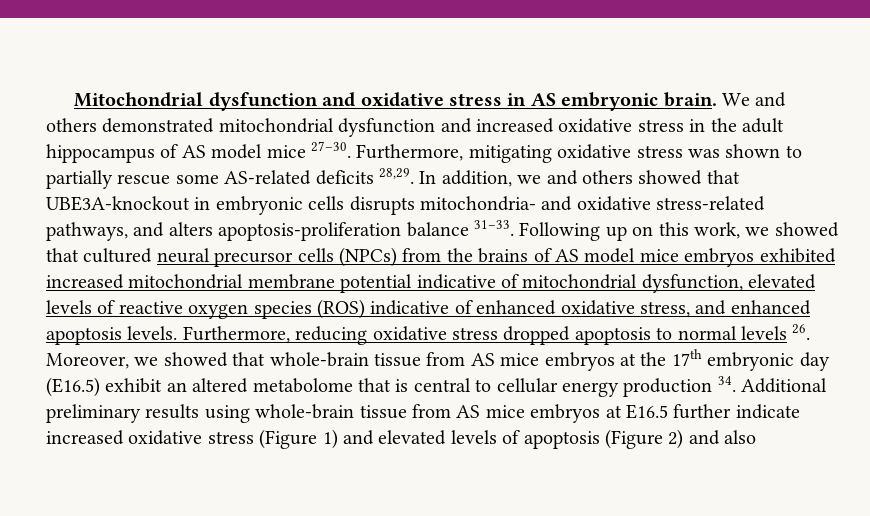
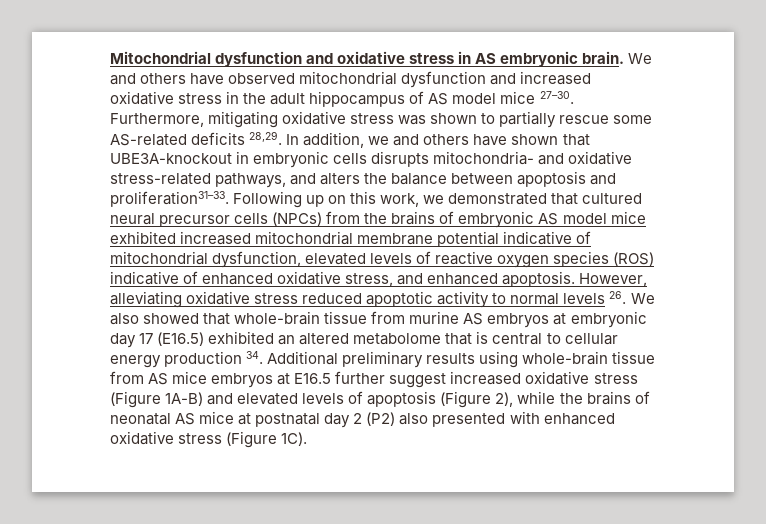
[102,118,215,133] demonstrated -> [190,73,296,85] have observed
[638,170,703,185] showed -> [473,134,559,146] have shown
[218,220,514,241] apoptosis-proliferation balance 31–33. -> [364,171,617,187] [110,191,229,207] the balance between apoptosis and proliferation31–33.
[774,222,839,237] showed -> [448,193,548,205] demonstrated
[554,248,755,267] AS model mice embryos -> [458,211,646,228] embryonic AS model mice
[46,326,651,345] apoptosis levels. Furthermore, reducing oxidative stress dropped apoptosis -> [502,271,648,287] [110,291,490,308] apoptosis. However, alleviating oxidative stress reduced apoptotic activity
[46,353,159,369] Moreover, we -> [630,293,655,304] [110,313,139,325] We also
[470,349,830,371] [46,377,163,397] AS mice embryos at the 17th embryonic day (E16.5) exhibit -> [409,311,647,328] [110,331,275,348] murine AS embryos at embryonic day 17 (E16.5) exhibited
[735,404,800,419] indicate -> [389,373,447,388] suggest
[322,429,338,449] 1) -> [165,392,204,406] 1A-B)
[668,429,757,449] 2) and also -> [495,391,650,407] [110,411,615,428] [110,431,308,448] 2), while the brains of neonatal AS mice at postnatal day 2 (P2) also presented with enhanced oxidative stress (Figure 1C).

